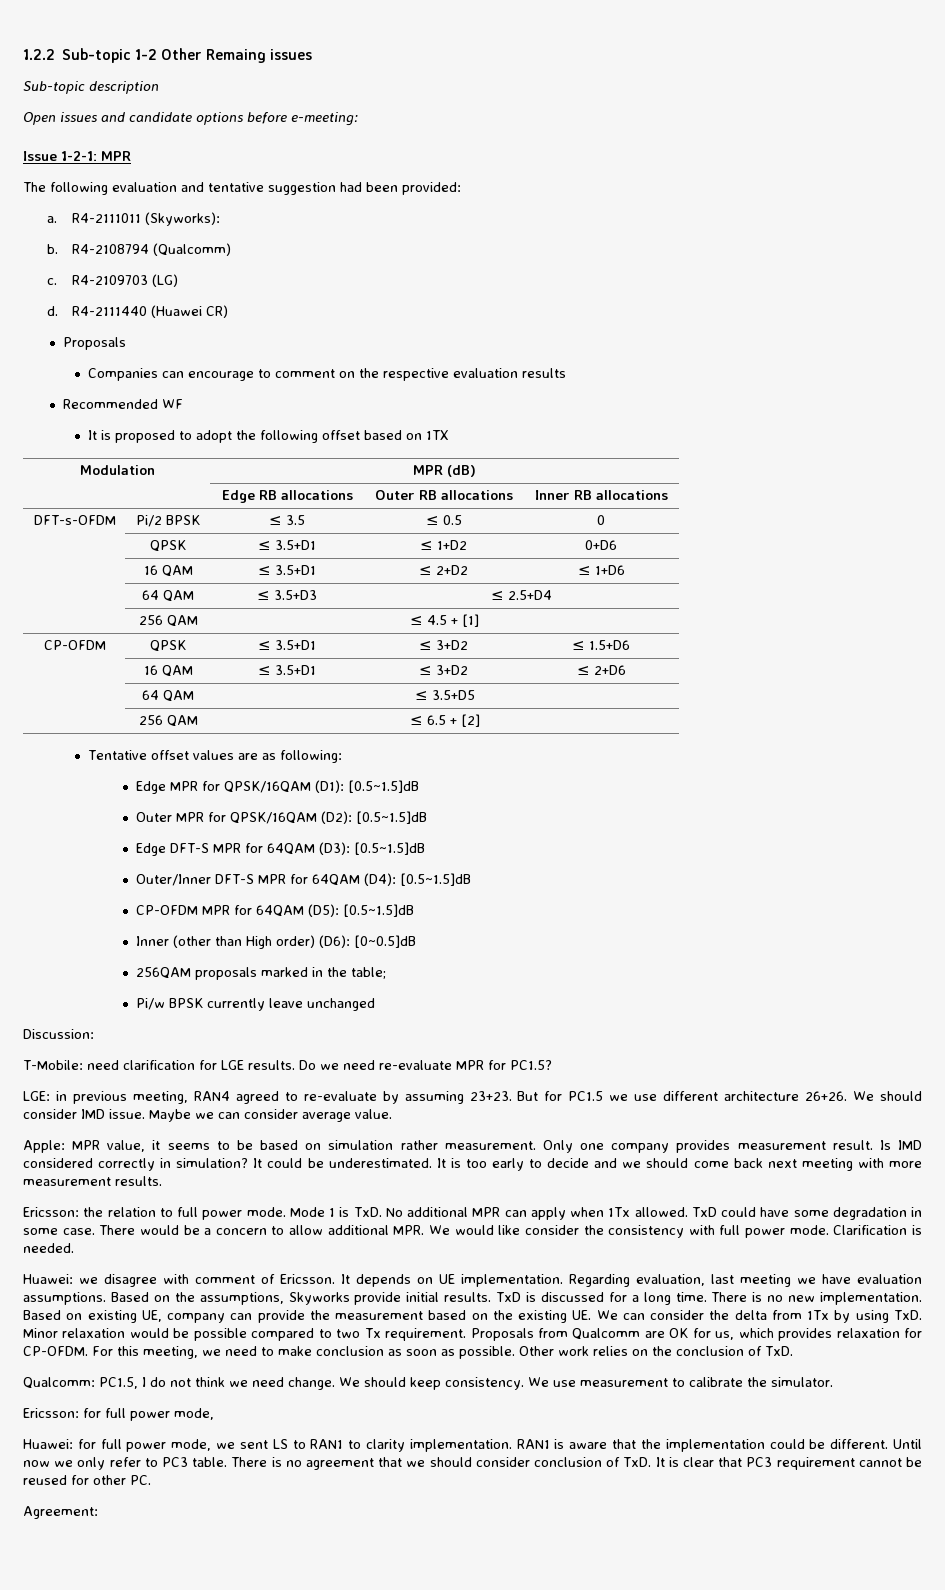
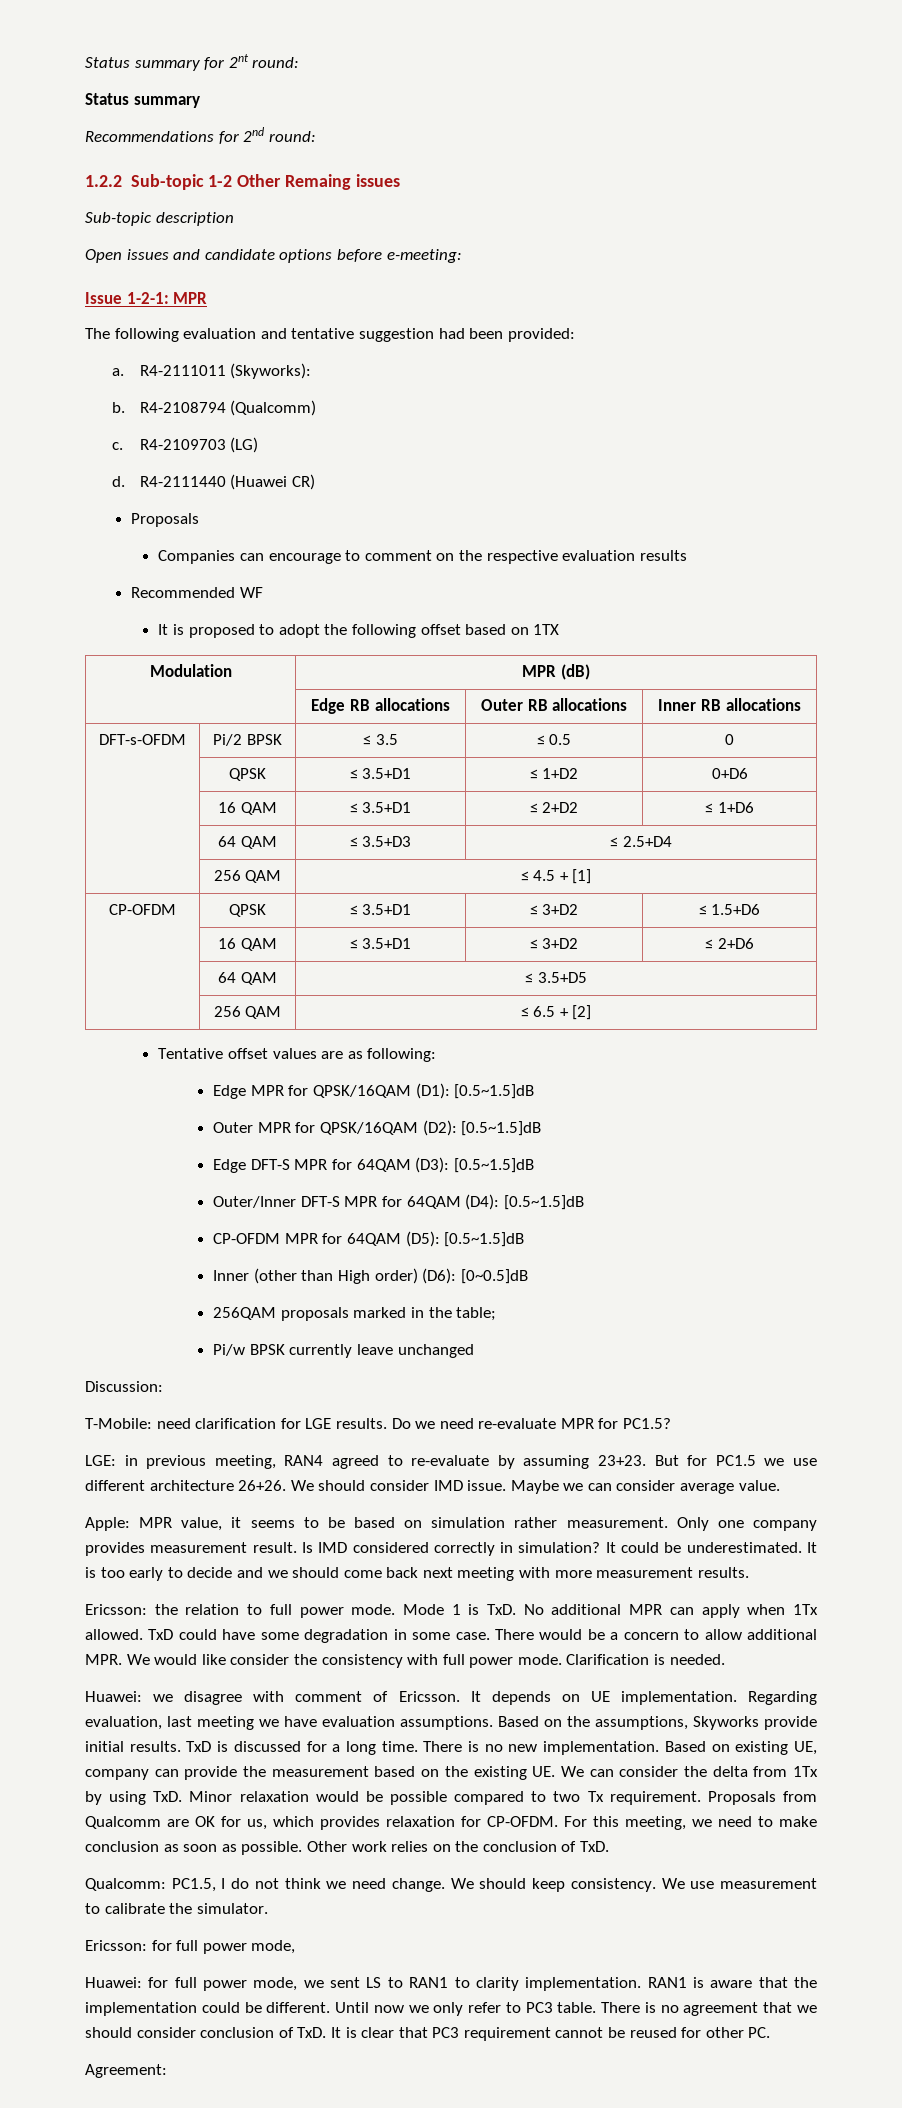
(23, 54) none -> [85,54,300,71] [85,93,200,108] [85,127,316,144] Status summary for 2nt round: // Status summary // Recommendations for 2nd round: //

